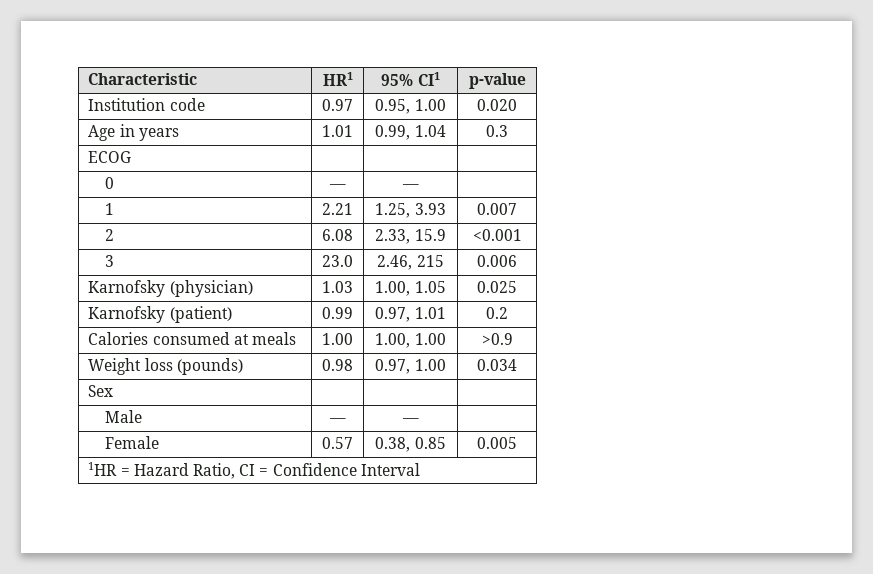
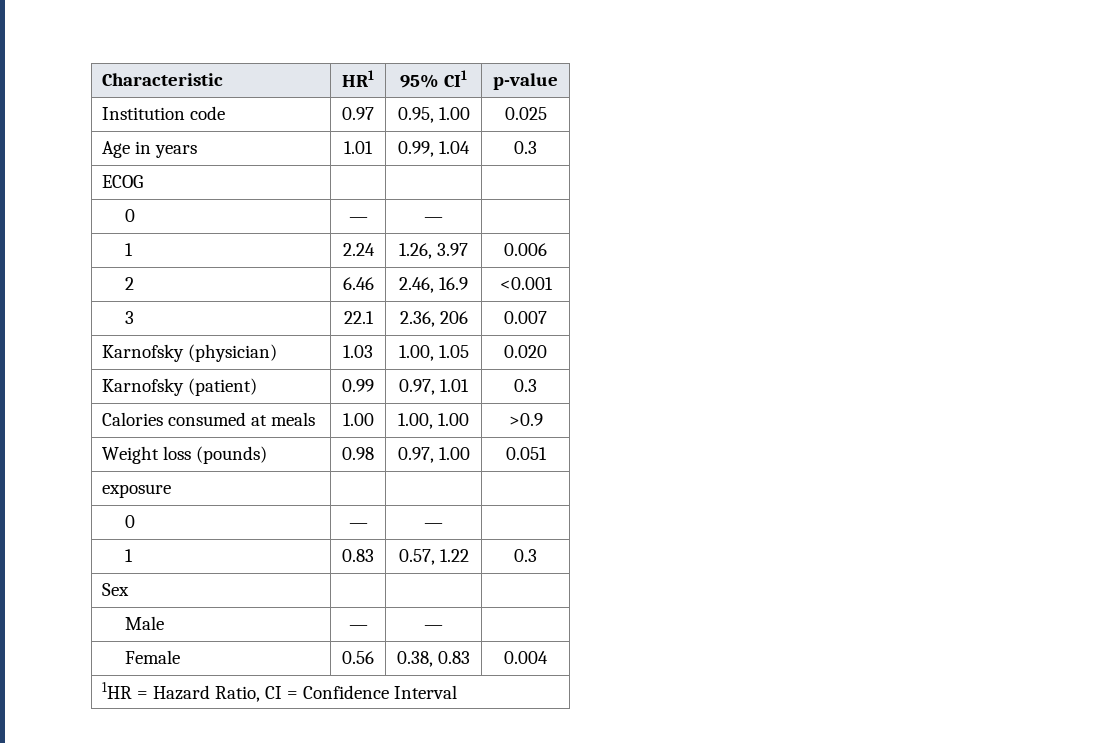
[477,99,517,111] 0.020 -> [504,107,547,120] 0.025
[322,203,353,215] [375,203,446,218] [477,203,517,215] [105,229,115,241] [322,229,353,241] [375,229,446,244] [472,229,522,241] [105,255,115,267] [322,255,353,267] [377,255,444,270] [477,255,517,267] 2.21 | 1.25, 3.93 | 0.007 // 2 | 6.08 | 2.33, 15.9 | <0.001 // 3 | 23.0 | 2.46, 215 | 0.006 -> [342,243,375,256] [399,243,468,259] [504,243,547,256] [125,277,135,290] [342,277,374,290] [399,277,468,293] [499,277,553,290] [125,311,135,324] [343,311,374,324] [399,311,468,327] [504,311,547,324] 2.24 | 1.26, 3.97 | 0.006 // 2 | 6.46 | 2.46, 16.9 | <0.001 // 3 | 22.1 | 2.36, 206 | 0.007
[477,281,517,293] 0.025 -> [504,345,547,358] 0.020
[486,307,508,319] 0.2 -> [514,379,537,392] 0.3
[477,359,517,371] 0.034 -> [505,447,547,460] [101,484,171,498] [125,515,136,528] [348,523,368,528] [424,523,443,528] [125,549,134,562] [342,549,374,562] [398,549,469,565] [514,549,537,562] 0.051 // exposure | | | // 0 | — | — | // 1 | 0.83 | 0.57, 1.22 | 0.3
[322,437,353,449] 0.57 -> [342,651,374,664] 0.56
[414,437,446,449] [477,437,517,449] 0.85 | 0.005 -> [437,651,470,664] [504,651,548,664] 0.83 | 0.004

